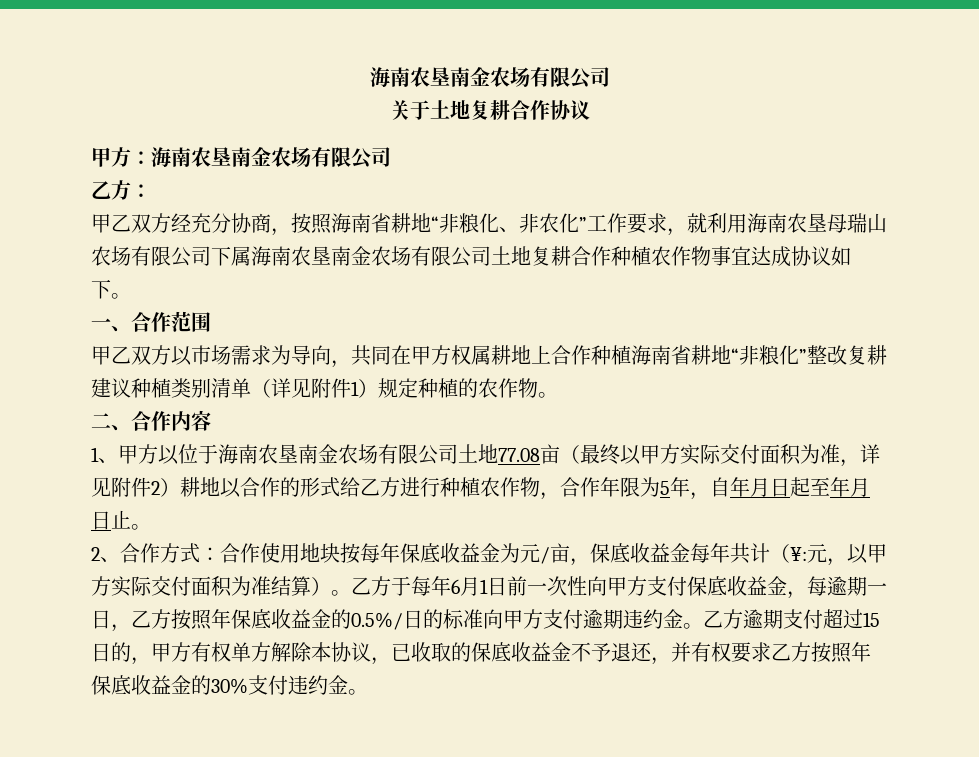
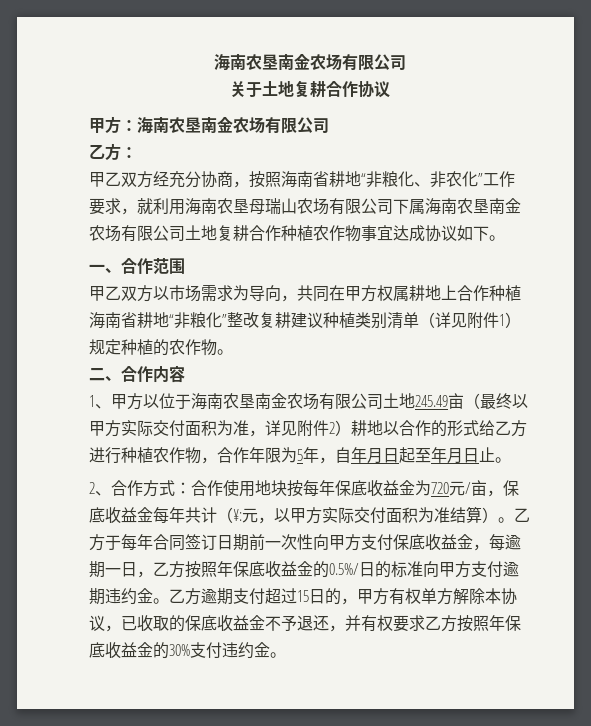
[498,448,540,462] 77.08 -> [415,395,448,407] 245.49
(520, 553) none -> [431,482,449,494] 720
[451,577,507,596] 6月1日 -> [153,534,249,551] 合同签订日期

